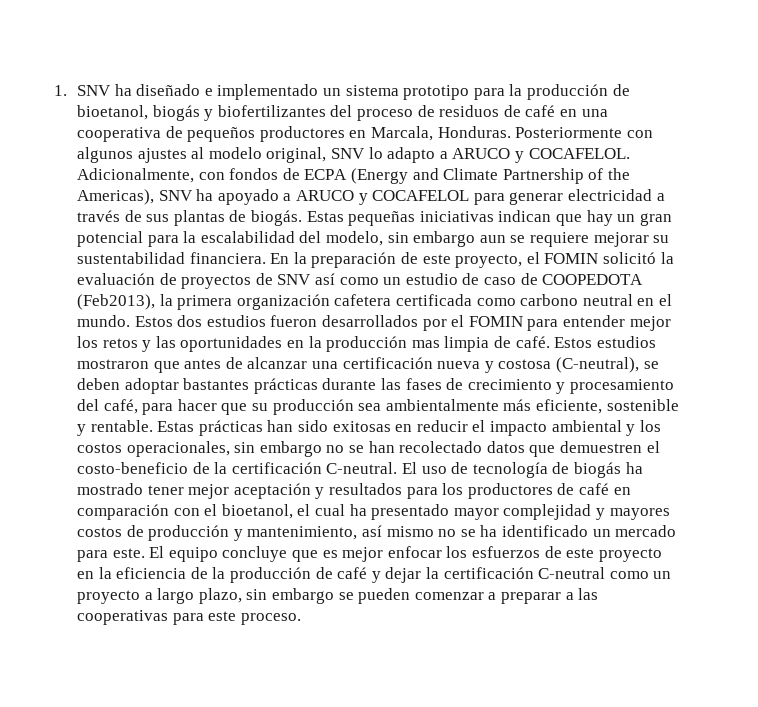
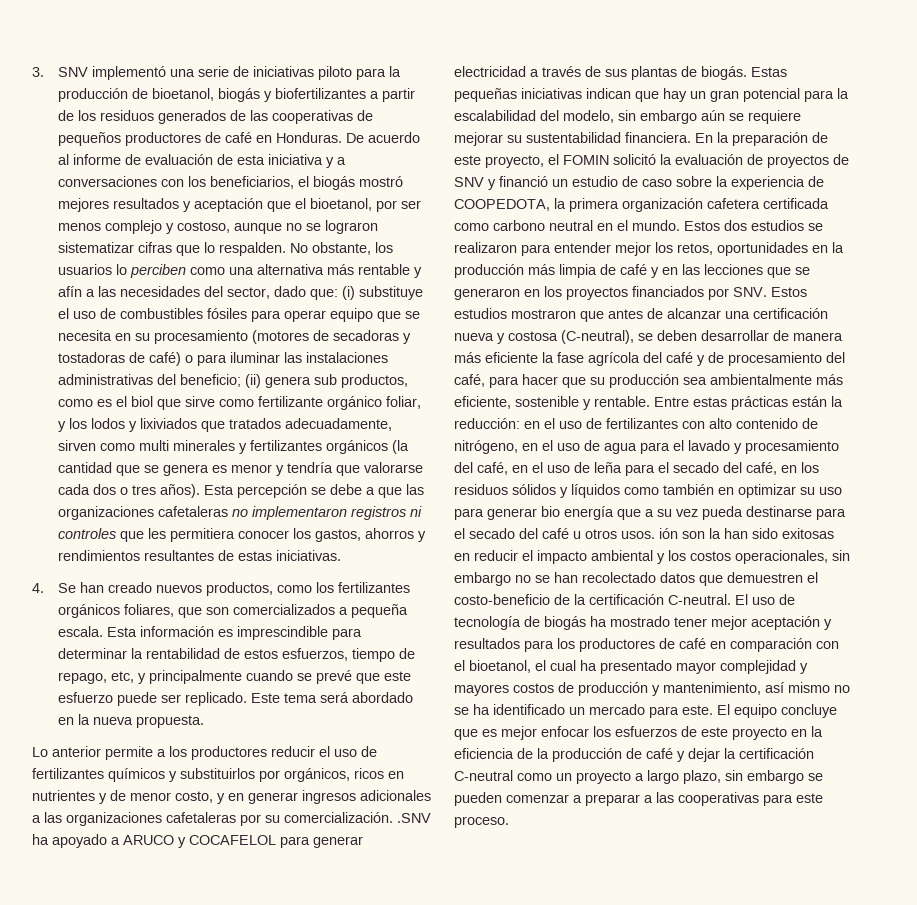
[54,84,470,100] 1. SNV ha diseñado e implementado un sistema prototipo -> [32,66,353,80] 3. SNV implementó una serie de iniciativas piloto
[330,105,608,121] [77,126,653,142] [77,147,630,163] [77,168,630,184] [77,189,193,205] del proceso de residuos de café en una cooperativa de pequeños productores en Marcala, Honduras. Posteriormente con algunos ajustes al modelo original, SNV lo adapto a ARUCO y COCAFELOL. Adicionalmente, con fondos de ECPA (Energy and Climate Partnership of the Americas), SNV -> [370,88,416,102] [58,110,374,124] [58,132,421,146] [58,154,347,168] [58,176,404,190] [58,198,422,212] [58,220,379,234] [58,242,394,256] [58,264,423,278] [58,286,424,300] [58,308,421,322] [58,330,412,344] [58,352,389,366] [58,374,409,388] [58,396,422,410] [58,418,393,432] [58,440,410,454] [58,462,424,476] [58,484,425,498] [58,506,423,520] [58,528,427,542] [58,550,342,561] [32,582,411,596] [58,604,409,618] [58,626,363,640] [58,648,416,662] [58,670,412,684] [58,692,414,706] [58,714,205,728] [32,746,377,760] [32,768,404,782] [32,790,431,804] [32,812,431,826] a partir de los residuos generados de las cooperativas de pequeños productores de café en Honduras. De acuerdo al informe de evaluación de esta iniciativa y a conversaciones con los beneficiarios, el biogás mostró mejores resultados y aceptación que el bioetanol, por ser menos complejo y costoso, aunque no se lograron sistematizar cifras que lo respalden. No obstante, los usuarios lo perciben como una alternativa más rentable y afín a las necesidades del sector, dado que: (i) substituye el uso de combustibles fósiles para operar equipo que se necesita en su procesamiento (motores de secadoras y tostadoras de café) o para iluminar las instalaciones administrativas del beneficio; (ii) genera sub productos, como es el biol que sirve como fertilizante orgánico foliar, y los lodos y lixiviados que tratados adecuadamente, sirven como multi minerales y fertilizantes orgánicos (la cantidad que se genera es menor y tendría que valorarse cada dos o tres años). Esta percepción se debe a que las organizaciones cafetaleras no implementaron registros ni controles que les permitiera conocer los gastos, ahorros y rendimientos resultantes de estas iniciativas. // 4. Se han creado nuevos productos, como los fertilizantes orgánicos foliares, que son comercializados a pequeña escala. Esta información es imprescindible para determinar la rentabilidad de estos esfuerzos, tiempo de repago, etc, y principalmente cuando se prevé que este esfuerzo puede ser replicado. Este tema será abordado en la nueva propuesta. // Lo anterior permite a los productores reducir el uso de fertilizantes químicos y substituirlos por orgánicos, ricos en nutrientes y de menor costo, y en generar ingresos adicionales a las organizaciones cafetaleras por su comercialización. .SNV
[479,235,506,243] aun -> [701,110,725,121] aún
[314,273,379,285] así como -> [488,176,548,190] y financió
[520,273,644,285] [77,294,156,310] de COOPEDOTA (Feb2013), -> [676,176,824,190] [454,199,550,211] sobre la experiencia de COOPEDOTA,
[270,315,523,331] fueron desarrollados por el FOMIN -> [808,223,823,231] [454,242,517,253] se realizaron
[102,336,176,352] retos y las -> [677,243,713,255] retos,
[411,340,440,348] mas -> [528,264,555,275] más
[515,336,550,348] café. -> [620,264,810,278] [454,286,767,300] café y en las lecciones que se generaron en los proyectos financiados por SNV.
[124,378,566,394] adoptar bastantes prácticas durante las fases de crecimiento y -> [701,330,843,341] [454,352,724,366] desarrollar de manera más eficiente la fase agrícola del café y de
[157,420,263,436] Estas prácticas -> [654,396,843,410] [454,418,818,429] [454,440,839,454] [454,462,819,476] [454,484,842,498] [454,506,846,520] [454,528,721,539] Entre estas prácticas están la reducción: en el uso de fertilizantes con alto contenido de nitrógeno, en el uso de agua para el lavado y procesamiento del café, en el uso de leña para el secado del café, en los residuos sólidos y líquidos como también en optimizar su uso para generar bio energía que a su vez pueda destinarse para el secado del café u otros usos. ión son la

